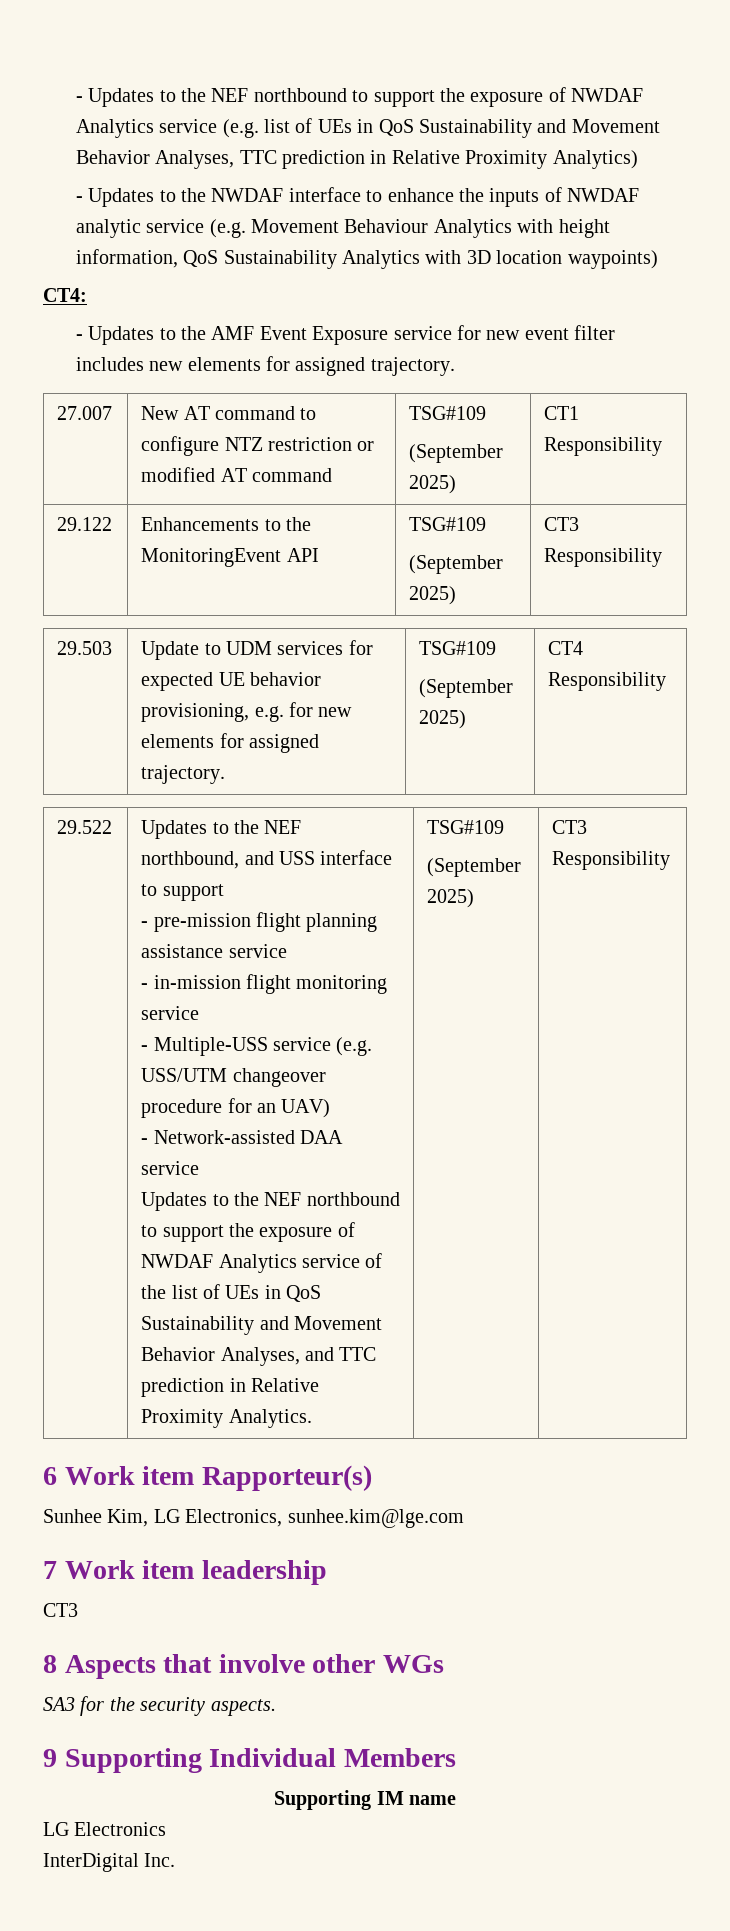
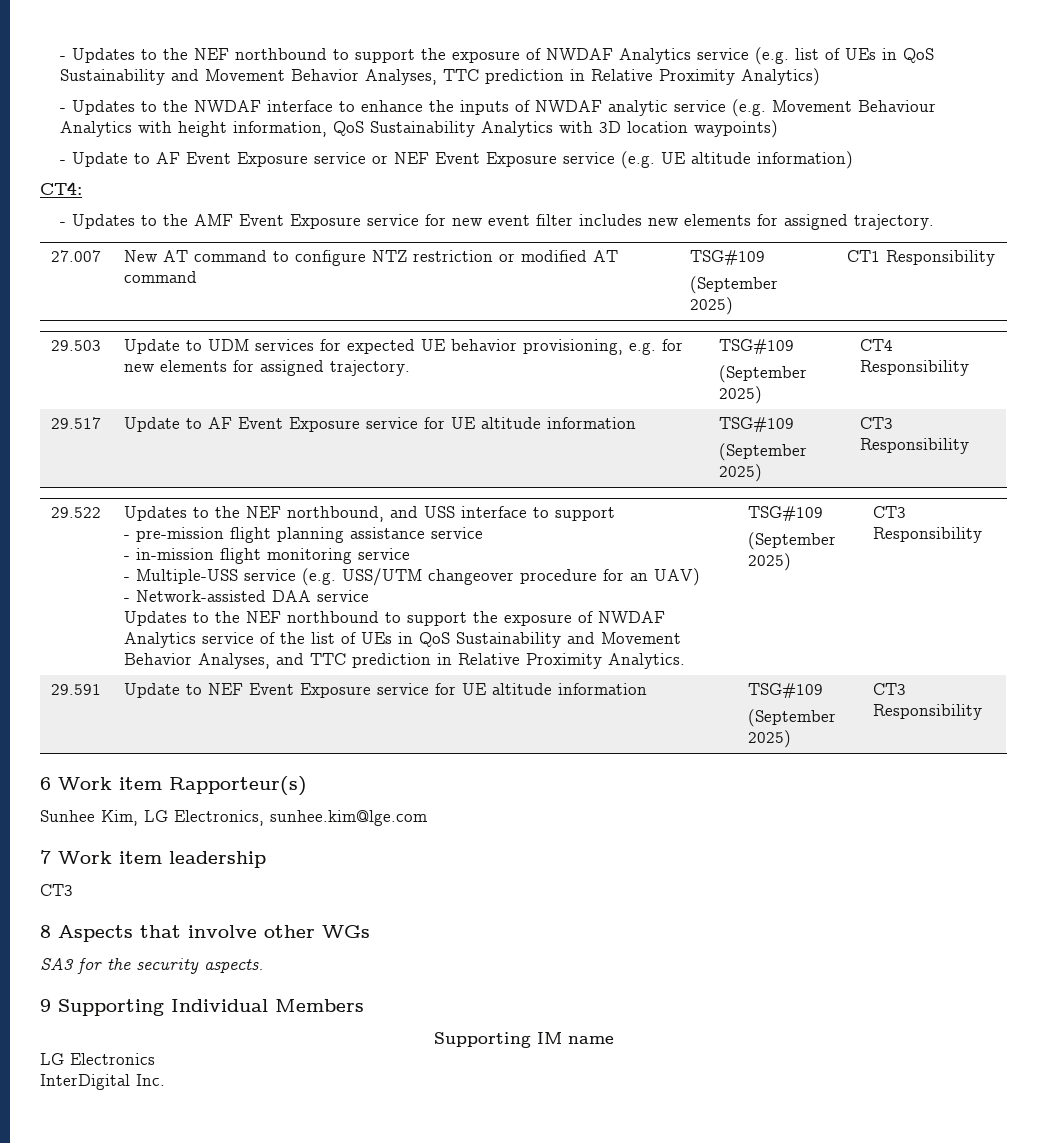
(658, 259) none -> [60,151,854,169] // - Update to AF Event Exposure service or NEF Event Exposure service (e.g. UE altitude information)
[57,517,113,531] [141,517,311,531] [141,548,319,567] [409,517,487,531] [409,555,504,574] [409,586,457,605] [544,517,580,531] [544,548,663,567] // 29.122 | Enhancements to the MonitoringEvent API | TSG#109 // (September 2025) | CT3 Responsibility -> (996, 258) none
(667, 681) none -> [51,417,102,429] [124,417,637,432] [719,417,795,432] [719,443,808,461] [719,464,763,482] [860,417,894,429] [860,438,970,454] // 29.517 | Update to AF Event Exposure service for UE altitude information | TSG#109 // (September 2025) | CT3 Responsibility
(671, 860) none -> [51,684,102,695] [124,683,648,698] [748,683,824,698] [748,709,837,727] [748,730,792,748] [873,683,907,695] [873,704,983,720] // 29.591 | Update to NEF Event Exposure service for UE altitude information | TSG#109 // (September 2025) | CT3 Responsibility

